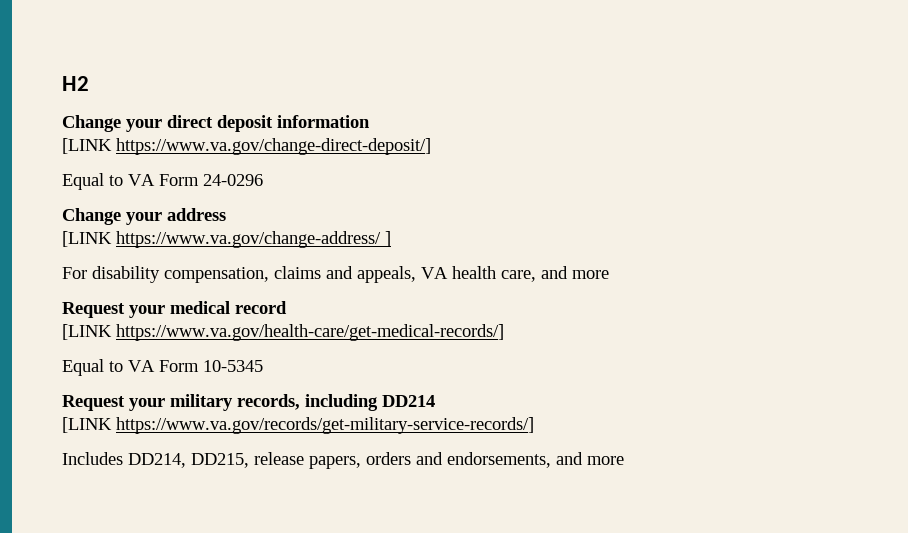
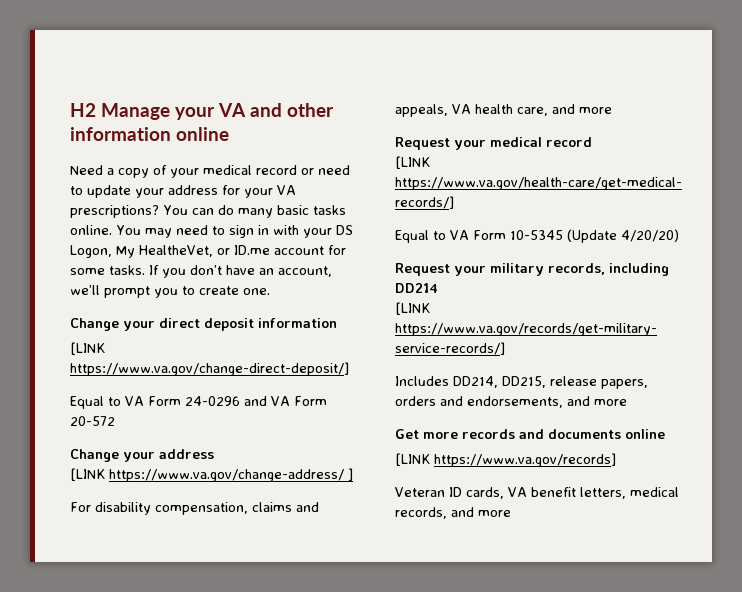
(89, 83) none -> [101,103,334,120] [70,127,229,141] [70,165,350,178] [70,185,296,198] [70,205,346,218] [70,225,353,238] [70,245,346,258] [70,265,332,278] [70,285,270,298] Manage your VA and other information online // Need a copy of your medical record or need to update your address for your VA prescriptions? You can do many basic tasks online. You may need to sign in with your DS Logon, My HealtheVet, or ID.me account for some tasks. If you don’t have an account, we’ll prompt you to create one.
(263, 180) none -> [244,396,327,406] [70,416,115,426] and VA Form 20-572
(263, 366) none -> [567,229,679,243] (Update 4/20/20)
(624, 460) none -> [395,429,665,439] [395,453,616,467] [395,487,679,499] [395,507,511,519] // Get more records and documents online // [LINK https://www.va.gov/records] // Veteran ID cards, VA benefit letters, medical records, and more

